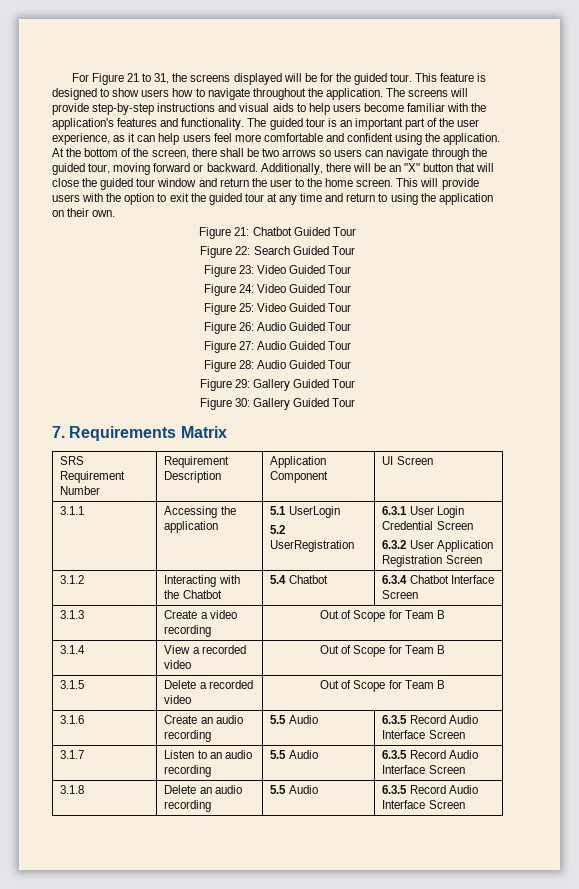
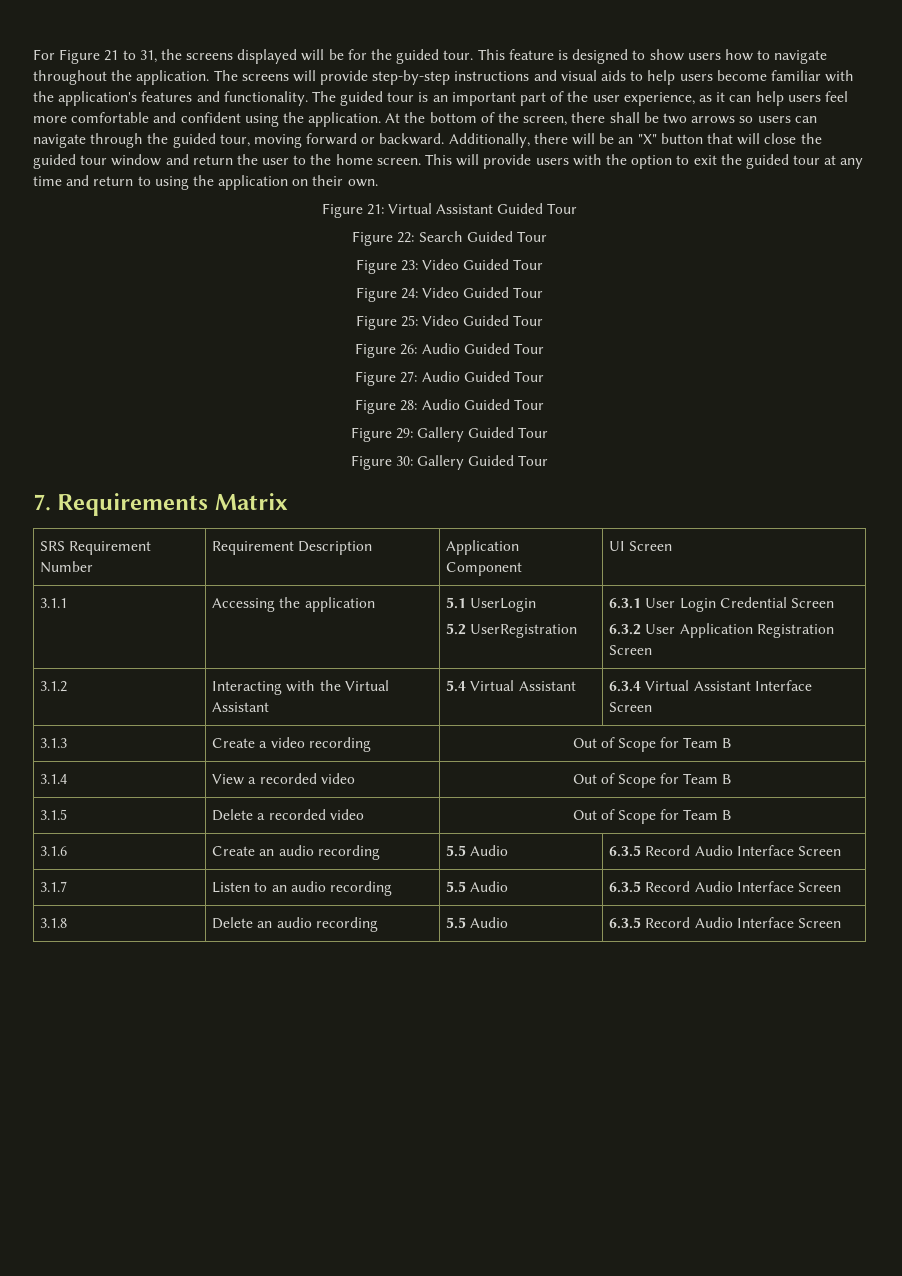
[252,227,292,236] Chatbot -> [387,203,494,214] Virtual Assistant
[182,590,222,599] Chatbot -> [344,680,389,691] [212,702,270,712] Virtual Assistant
[288,575,328,584] Chatbot -> [470,680,576,691] Virtual Assistant
[409,575,449,584] Chatbot -> [645,680,751,691] Virtual Assistant

